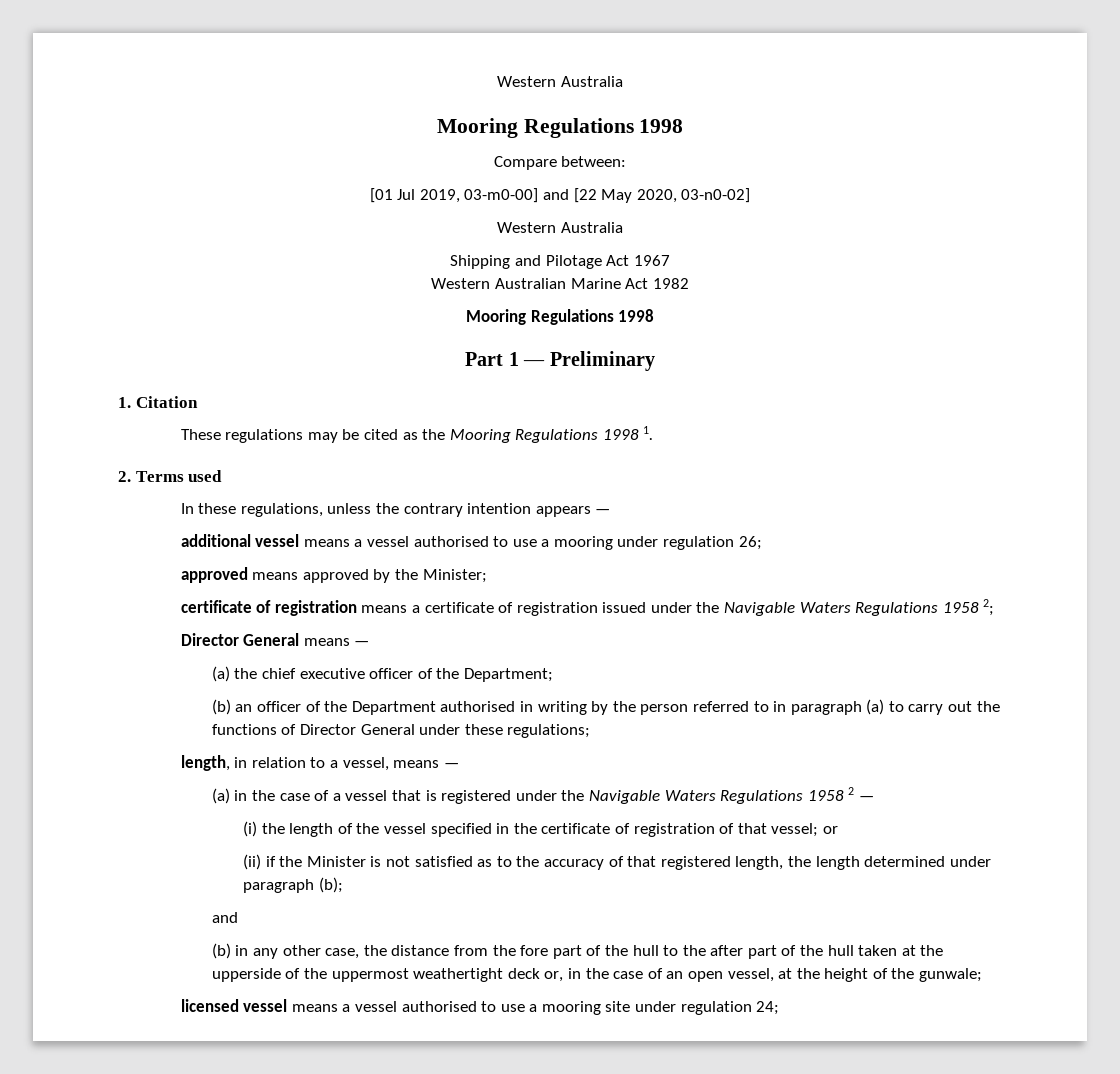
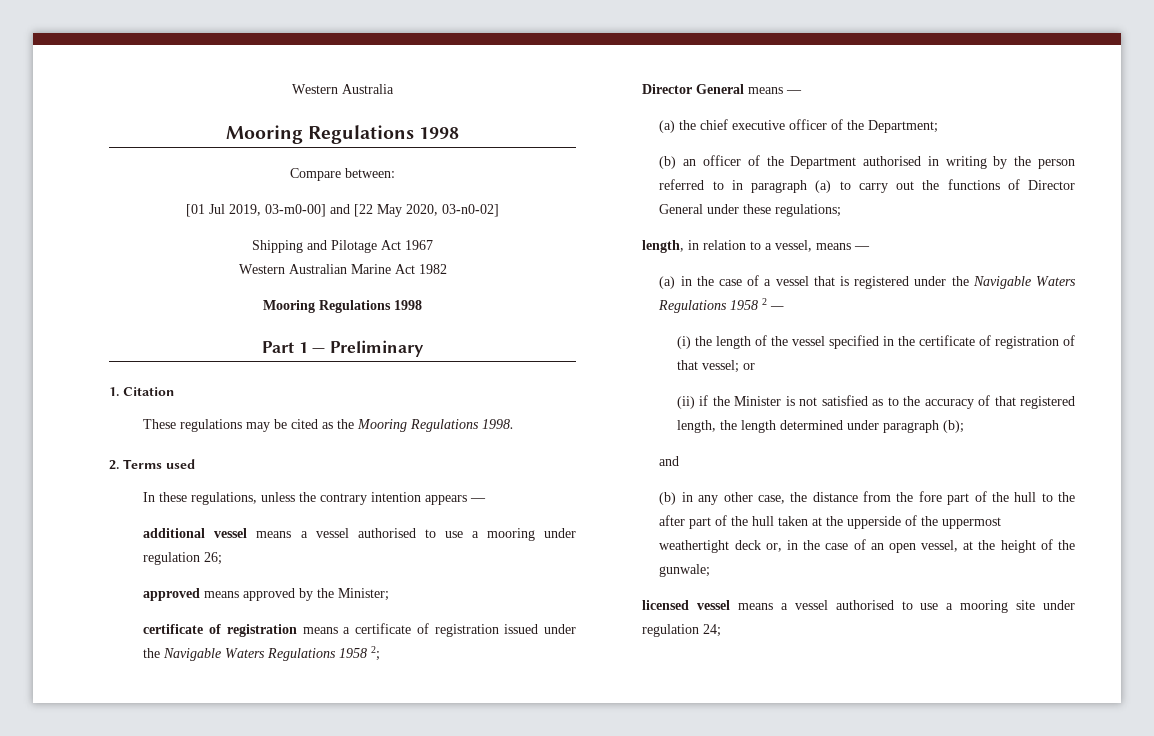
[497,222,623,233] // Western Australia -> (499, 210) none
[602,426,654,440] 1998 1. -> [482,419,515,429] 1998.

